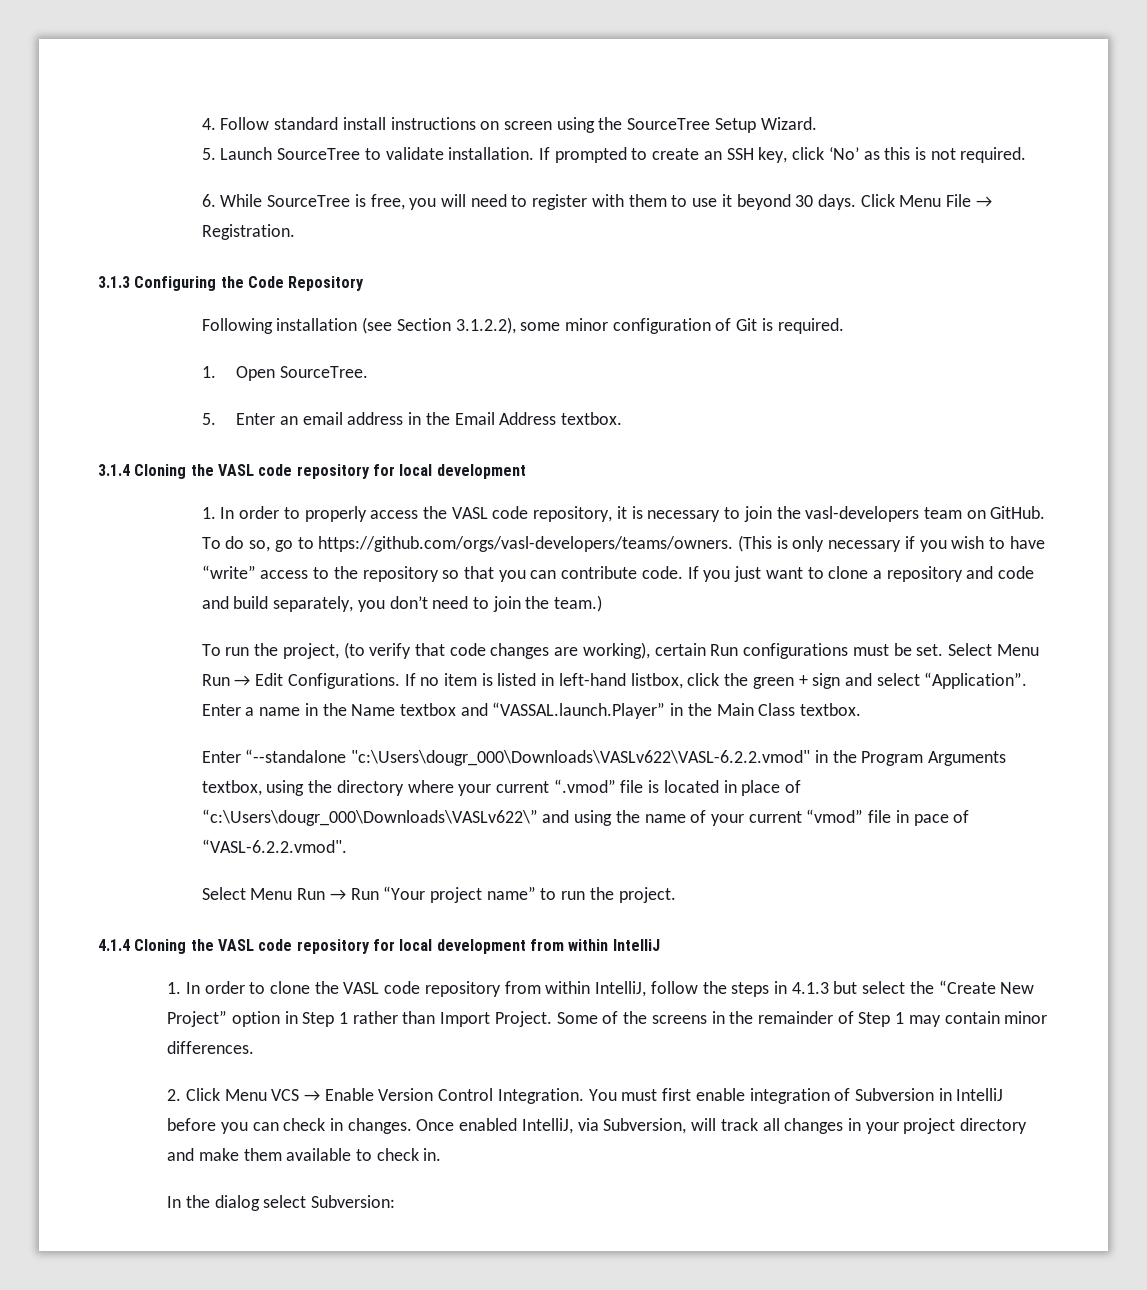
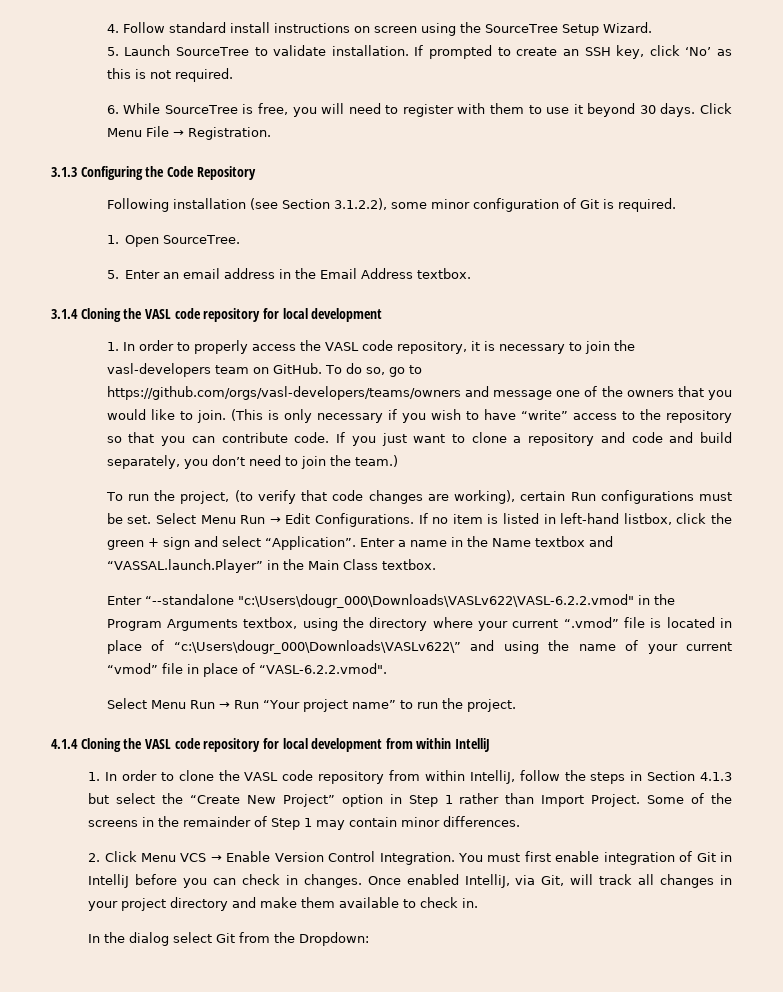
[318,536,734,552] https://github.com/orgs/vasl-developers/teams/owners. -> [106,386,733,400] [106,409,226,423] https://github.com/orgs/vasl-developers/teams/owners and message one of the owners that you would like to join.
[913,814,949,826] pace -> [202,663,238,677] place
(787, 987) none -> [647,771,696,781] Section
[854,1088,934,1101] Subversion -> [696,852,716,862] Git
[603,1118,687,1134] Subversion, -> [541,875,565,886] Git,
[311,1195,396,1208] Subversion: -> [216,932,370,946] Git from the Dropdown:

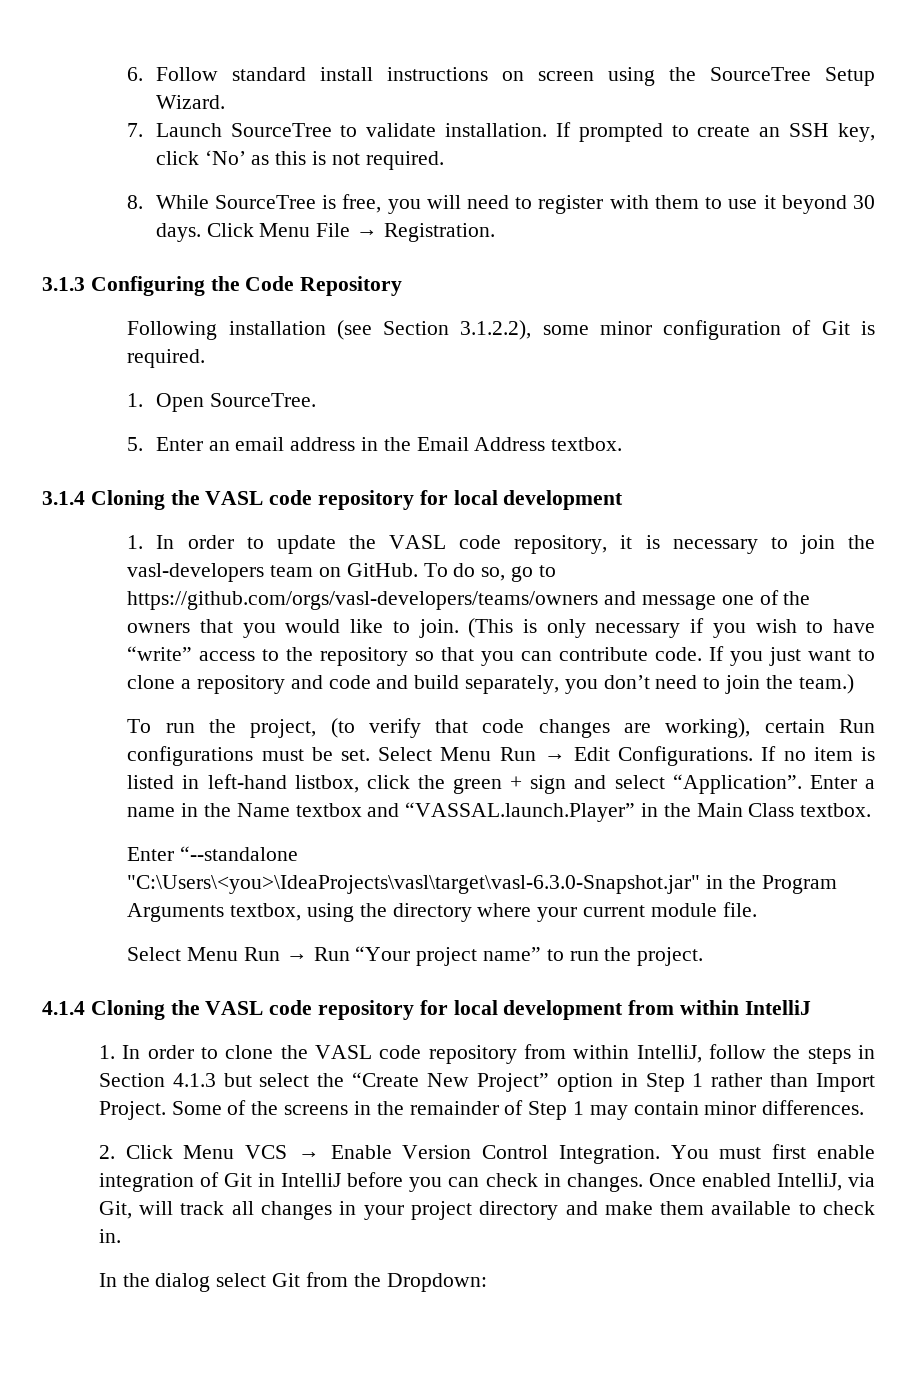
[106,24,119,33] 4. -> [127,67,144,81] 6.
[106,47,119,56] 5. -> [127,123,144,137] 7.
[106,105,119,114] 6. -> [127,195,144,209] 8.
[193,340,296,354] properly access -> [276,535,336,554] update
[237,594,634,608] "c:\Users\dougr_000\Downloads\VASLv622\VASL-6.2.2.vmod" -> [127,875,701,894] "C:\Users\<you>\IdeaProjects\vasl\target\vasl-6.3.0-Snapshot.jar"
[563,617,732,628] [106,640,732,654] [106,663,387,677] “.vmod” file is located in place of “c:\Users\dougr_000\Downloads\VASLv622\” and using the name of your current “vmod” file in place of “VASL-6.2.2.vmod". -> [650,902,757,917] module file.

